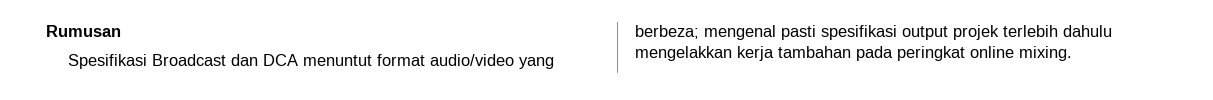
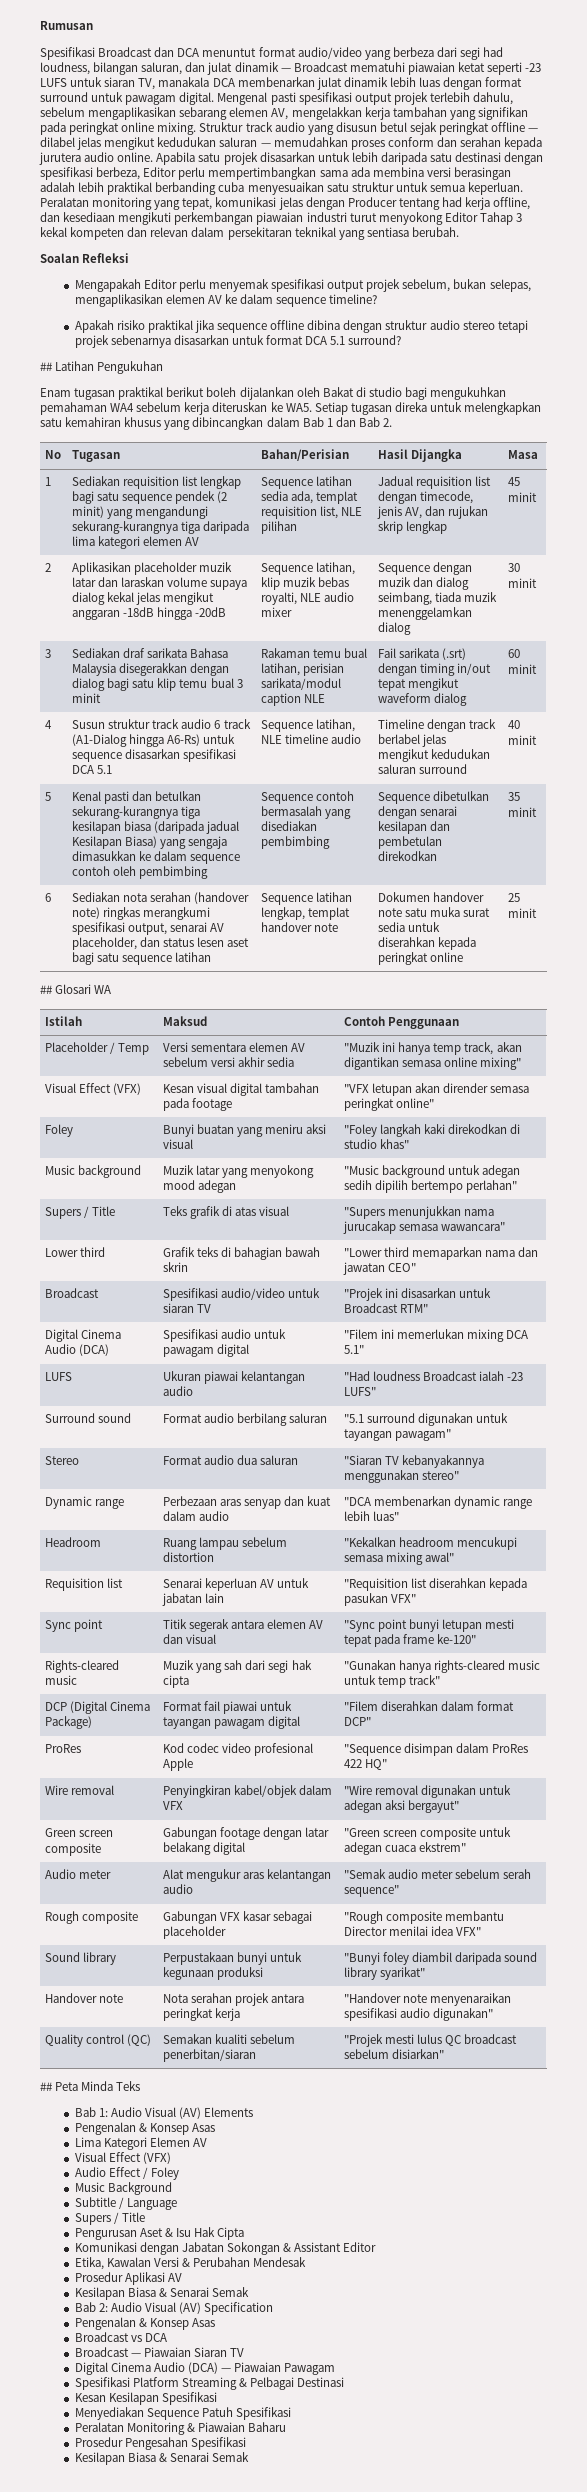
[635,25,776,40] berbeza; mengenal -> [392,47,504,60] [40,62,542,75] [40,77,523,90] [40,92,268,105] berbeza dari segi had loudness, bilangan saluran, dan julat dinamik — Broadcast mematuhi piawaian ketat seperti -23 LUFS untuk siaran TV, manakala DCA membenarkan julat dinamik lebih luas dengan format surround untuk pawagam digital. Mengenal
[1063,25,1112,37] dahulu -> [473,92,514,105] [40,107,289,120] dahulu, sebelum mengaplikasikan sebarang elemen AV,
(851, 52) none -> [449,107,528,120] yang signifikan
(1072, 53) none -> [199,122,539,135] [40,137,543,150] [39,152,544,165] [40,167,511,180] [40,182,524,195] [40,197,531,210] [40,212,523,225] [40,227,459,240] [40,253,130,263] [74,279,531,292] [74,294,378,307] [74,320,528,333] [74,335,402,348] [40,361,164,374] [40,387,507,400] [40,402,542,415] [40,417,393,430] [45,450,62,459] [72,450,121,462] [261,449,350,461] [378,449,463,462] [508,450,539,459] [45,477,52,486] [72,476,242,489] [72,491,228,504] [72,506,209,519] [72,521,250,534] [72,536,200,549] [261,476,353,489] [261,491,359,504] [261,506,363,519] [261,521,298,534] [378,476,492,489] [378,491,474,504] [377,506,489,519] [378,521,448,534] [508,477,521,486] [508,492,538,502] [45,563,52,572] [72,562,233,575] [72,577,248,590] [72,592,215,605] [72,607,227,620] [261,562,356,575] [261,577,350,590] [261,592,355,605] [261,607,293,617] [378,562,473,575] [378,577,470,590] [378,592,498,605] [378,607,473,620] [378,622,412,635] [508,563,521,572] [508,578,538,588] [45,649,52,658] [72,648,229,658] [72,663,230,676] [72,678,243,691] [72,693,102,703] [261,648,368,658] [261,663,345,676] [261,678,342,690] [261,693,326,706] [378,648,467,660] [378,663,492,676] [378,678,460,691] [378,693,468,706] [508,649,521,658] [508,664,538,674] [45,720,53,729] [72,719,251,729] [72,734,236,747] [72,749,237,762] [72,765,113,774] [261,719,356,732] [261,734,362,744] [378,719,497,732] [378,734,447,747] [378,749,491,762] [378,764,468,774] [508,720,521,729] [508,735,538,745] [45,792,52,801] [72,791,202,804] [72,806,201,819] [72,821,240,834] [72,836,228,849] [72,851,241,864] [72,866,209,879] [261,791,355,804] [261,806,352,819] [261,821,318,831] [261,836,331,849] [378,791,490,804] [378,806,458,819] [378,821,451,834] [378,836,443,849] [378,851,438,861] [508,792,521,801] [508,807,538,817] [45,893,52,902] [72,892,250,904] [72,907,211,920] [72,922,225,935] [72,937,250,950] [72,952,212,965] [261,892,353,905] [261,907,351,920] [261,922,339,932] [378,892,485,902] [378,907,491,917] [378,922,441,932] [378,937,477,950] [378,952,464,965] [508,893,521,902] [508,908,538,918] [40,984,112,994] [45,1016,83,1026] [163,1016,208,1026] [344,1016,460,1029] [45,1042,150,1055] [163,1042,306,1052] [163,1057,295,1067] [344,1042,522,1055] [344,1057,522,1070] [45,1083,142,1095] [163,1083,320,1096] [163,1098,233,1111] [344,1083,530,1096] [344,1098,435,1111] [45,1124,74,1137] [163,1124,327,1137] [163,1139,194,1149] [344,1124,521,1137] [344,1139,410,1149] [45,1165,142,1178] [163,1165,315,1178] [163,1180,237,1193] [344,1165,521,1178] [344,1180,518,1193] [45,1206,116,1219] [163,1206,290,1219] [344,1206,495,1219] [343,1221,506,1234] [45,1247,106,1257] [163,1247,321,1260] [163,1262,189,1272] [344,1247,539,1260] [343,1262,417,1275] [45,1288,100,1298] [163,1288,321,1301] [163,1303,212,1313] [344,1288,492,1301] [344,1303,429,1313] [45,1329,122,1342] [45,1344,110,1356] [163,1329,287,1342] [163,1344,250,1357] [344,1329,529,1342] [344,1345,365,1354] [45,1372,73,1381] [163,1371,306,1384] [163,1386,194,1396] [344,1371,524,1381] [344,1387,377,1396] [45,1413,132,1423] [163,1413,328,1426] [344,1413,509,1426] [344,1429,452,1441] [45,1456,80,1465] [163,1455,299,1465] [344,1455,485,1468] [344,1470,460,1483] [45,1496,125,1509] [163,1496,332,1509] [163,1511,230,1521] [344,1496,533,1509] [344,1511,400,1521] [45,1537,102,1547] [163,1537,288,1550] [163,1552,215,1562] [344,1537,518,1550] [344,1552,455,1565] [45,1578,124,1591] [163,1578,310,1591] [162,1593,225,1606] [344,1578,528,1591] [344,1593,417,1606] [45,1619,104,1632] [163,1619,324,1632] [163,1634,217,1644] [344,1619,515,1632] [344,1634,477,1647] [45,1660,120,1673] [45,1675,78,1685] [163,1660,312,1673] [163,1675,190,1688] [344,1660,541,1673] [344,1675,441,1688] [45,1701,151,1714] [45,1716,93,1729] [163,1701,293,1714] [163,1716,301,1729] [344,1701,515,1711] [344,1717,372,1726] [45,1744,82,1753] [163,1743,314,1756] [163,1758,194,1771] [344,1743,529,1756] [344,1759,388,1770] [45,1785,115,1795] [163,1785,333,1798] [163,1801,184,1810] [344,1785,512,1798] [344,1800,460,1813] [45,1828,114,1837] [45,1843,102,1856] [163,1827,330,1840] [163,1842,246,1855] [344,1827,512,1840] [344,1842,467,1855] [45,1869,112,1879] [163,1869,332,1882] [163,1884,194,1894] [344,1869,532,1879] [344,1885,400,1897] [45,1911,139,1924] [163,1911,313,1924] [163,1926,227,1939] [344,1911,505,1924] [344,1926,482,1936] [45,1952,117,1965] [163,1952,303,1965] [163,1967,264,1980] [344,1952,538,1965] [344,1967,426,1980] [45,1993,124,2003] [163,1993,305,2006] [163,2008,241,2021] [344,1993,512,2006] [344,2008,494,2021] [45,2034,152,2047] [163,2034,296,2044] [163,2049,257,2062] [344,2034,518,2047] [344,2049,445,2059] [40,2081,141,2091] [74,2107,254,2119] [74,2122,215,2135] [74,2137,207,2150] [74,2152,171,2164] [74,2167,179,2180] [74,2182,172,2195] [74,2197,177,2210] [74,2212,145,2225] [74,2227,245,2240] [74,2242,377,2255] [74,2257,307,2270] [74,2272,182,2285] [74,2287,249,2300] [74,2302,274,2315] [74,2317,215,2330] [74,2332,167,2342] [74,2347,244,2357] [74,2362,336,2375] [74,2377,345,2390] [74,2392,217,2405] [74,2407,291,2420] [74,2422,286,2435] [74,2437,246,2450] [74,2452,249,2465] Struktur track audio yang disusun betul sejak peringkat offline — dilabel jelas mengikut kedudukan saluran — memudahkan proses conform dan serahan kepada jurutera audio online. Apabila satu projek disasarkan untuk lebih daripada satu destinasi dengan spesifikasi berbeza, Editor perlu mempertimbangkan sama ada membina versi berasingan adalah lebih praktikal berbanding cuba menyesuaikan satu struktur untuk semua keperluan. Peralatan monitoring yang tepat, komunikasi jelas dengan Producer tentang had kerja offline, dan kesediaan mengikuti perkembangan piawaian industri turut menyokong Editor Tahap 3 kekal kompeten dan relevan dalam persekitaran teknikal yang sentiasa berubah. // Soalan Refleksi // Mengapakah Editor perlu menyemak spesifikasi output projek sebelum, bukan selepas, mengaplikasikan elemen AV ke dalam sequence timeline? // Apakah risiko praktikal jika sequence offline dibina dengan struktur audio stereo tetapi projek sebenarnya disasarkan untuk format DCA 5.1 surround? // ## Latihan Pengukuhan // Enam tugasan praktikal berikut boleh dijalankan oleh Bakat di studio bagi mengukuhkan pemahaman WA4 sebelum kerja diteruskan ke WA5. Setiap tugasan direka untuk melengkapkan satu kemahiran khusus yang dibincangkan dalam Bab 1 dan Bab 2. // No | Tugasan | Bahan/Perisian | Hasil Dijangka | Masa // 1 | Sediakan requisition list lengkap bagi satu sequence pendek (2 minit) yang mengandungi sekurang-kurangnya tiga daripada lima kategori elemen AV | Sequence latihan sedia ada, templat requisition list, NLE pilihan | Jadual requisition list dengan timecode, jenis AV, dan rujukan skrip lengkap | 45 minit // 2 | Aplikasikan placeholder muzik latar dan laraskan volume supaya dialog kekal jelas mengikut anggaran -18dB hingga -20dB | Sequence latihan, klip muzik bebas royalti, NLE audio mixer | Sequence dengan muzik dan dialog seimbang, tiada muzik menenggelamkan dialog | 30 minit // 3 | Sediakan draf sarikata Bahasa Malaysia disegerakkan dengan dialog bagi satu klip temu bual 3 minit | Rakaman temu bual latihan, perisian sarikata/modul caption NLE | Fail sarikata (.srt) dengan timing in/out tepat mengikut waveform dialog | 60 minit // 4 | Susun struktur track audio 6 track (A1-Dialog hingga A6-Rs) untuk sequence disasarkan spesifikasi DCA 5.1 | Sequence latihan, NLE timeline audio | Timeline dengan track berlabel jelas mengikut kedudukan saluran surround | 40 minit // 5 | Kenal pasti dan betulkan sekurang-kurangnya tiga kesilapan biasa (daripada jadual Kesilapan Biasa) yang sengaja dimasukkan ke dalam sequence contoh oleh pembimbing | Sequence contoh bermasalah yang disediakan pembimbing | Sequence dibetulkan dengan senarai kesilapan dan pembetulan direkodkan | 35 minit // 6 | Sediakan nota serahan (handover note) ringkas merangkumi spesifikasi output, senarai AV placeholder, dan status lesen aset bagi satu sequence latihan | Sequence latihan lengkap, templat handover note | Dokumen handover note satu muka surat sedia untuk diserahkan kepada peringkat online | 25 minit // ## Glosari WA // Istilah | Maksud | Contoh Penggunaan // Placeholder / Temp | Versi sementara elemen AV sebelum versi akhir sedia | "Muzik ini hanya temp track, akan digantikan semasa online mixing" // Visual Effect (VFX) | Kesan visual digital tambahan pada footage | "VFX letupan akan dirender semasa peringkat online" // Foley | Bunyi buatan yang meniru aksi visual | "Foley langkah kaki direkodkan di studio khas" // Music background | Muzik latar yang menyokong mood adegan | "Music background untuk adegan sedih dipilih bertempo perlahan" // Supers / Title | Teks grafik di atas visual | "Supers menunjukkan nama jurucakap semasa wawancara" // Lower third | Grafik teks di bahagian bawah skrin | "Lower third memaparkan nama dan jawatan CEO" // Broadcast | Spesifikasi audio/video untuk siaran TV | "Projek ini disasarkan untuk Broadcast RTM" // Digital Cinema Audio (DCA) | Spesifikasi audio untuk pawagam digital | "Filem ini memerlukan mixing DCA 5.1" // LUFS | Ukuran piawai kelantangan audio | "Had loudness Broadcast ialah -23 LUFS" // Surround sound | Format audio berbilang saluran | "5.1 surround digunakan untuk tayangan pawagam" // Stereo | Format audio dua saluran | "Siaran TV kebanyakannya menggunakan stereo" // Dynamic range | Perbezaan aras senyap dan kuat dalam audio | "DCA membenarkan dynamic range lebih luas" // Headroom | Ruang lampau sebelum distortion | "Kekalkan headroom mencukupi semasa mixing awal" // Requisition list | Senarai keperluan AV untuk jabatan lain | "Requisition list diserahkan kepada pasukan VFX" // Sync point | Titik segerak antara elemen AV dan visual | "Sync point bunyi letupan mesti tepat pada frame ke-120" // Rights-cleared music | Muzik yang sah dari segi hak cipta | "Gunakan hanya rights-cleared music untuk temp track" // DCP (Digital Cinema Package) | Format fail piawai untuk tayangan pawagam digital | "Filem diserahkan dalam format DCP" // ProRes | Kod codec video profesional Apple | "Sequence disimpan dalam ProRes 422 HQ" // Wire removal | Penyingkiran kabel/objek dalam VFX | "Wire removal digunakan untuk adegan aksi bergayut" // Green screen composite | Gabungan footage dengan latar belakang digital | "Green screen composite untuk adegan cuaca ekstrem" // Audio meter | Alat mengukur aras kelantangan audio | "Semak audio meter sebelum serah sequence" // Rough composite | Gabungan VFX kasar sebagai placeholder | "Rough composite membantu Director menilai idea VFX" // Sound library | Perpustakaan bunyi untuk kegunaan produksi | "Bunyi foley diambil daripada sound library syarikat" // Handover note | Nota serahan projek antara peringkat kerja | "Handover note menyenaraikan spesifikasi audio digunakan" // Quality control (QC) | Semakan kualiti sebelum penerbitan/siaran | "Projek mesti lulus QC broadcast sebelum disiarkan" // ## Peta Minda Teks // Bab 1: Audio Visual (AV) Elements // Pengenalan & Konsep Asas // Lima Kategori Elemen AV // Visual Effect (VFX) // Audio Effect / Foley // Music Background // Subtitle / Language // Supers / Title // Pengurusan Aset & Isu Hak Cipta // Komunikasi dengan Jabatan Sokongan & Assistant Editor // Etika, Kawalan Versi & Perubahan Mendesak // Prosedur Aplikasi AV // Kesilapan Biasa & Senarai Semak // Bab 2: Audio Visual (AV) Specification // Pengenalan & Konsep Asas // Broadcast vs DCA // Broadcast — Piawaian Siaran TV // Digital Cinema Audio (DCA) — Piawaian Pawagam // Spesifikasi Platform Streaming & Pelbagai Destinasi // Kesan Kesilapan Spesifikasi // Menyediakan Sequence Patuh Spesifikasi // Peralatan Monitoring & Piawaian Baharu // Prosedur Pengesahan Spesifikasi // Kesilapan Biasa & Senarai Semak

